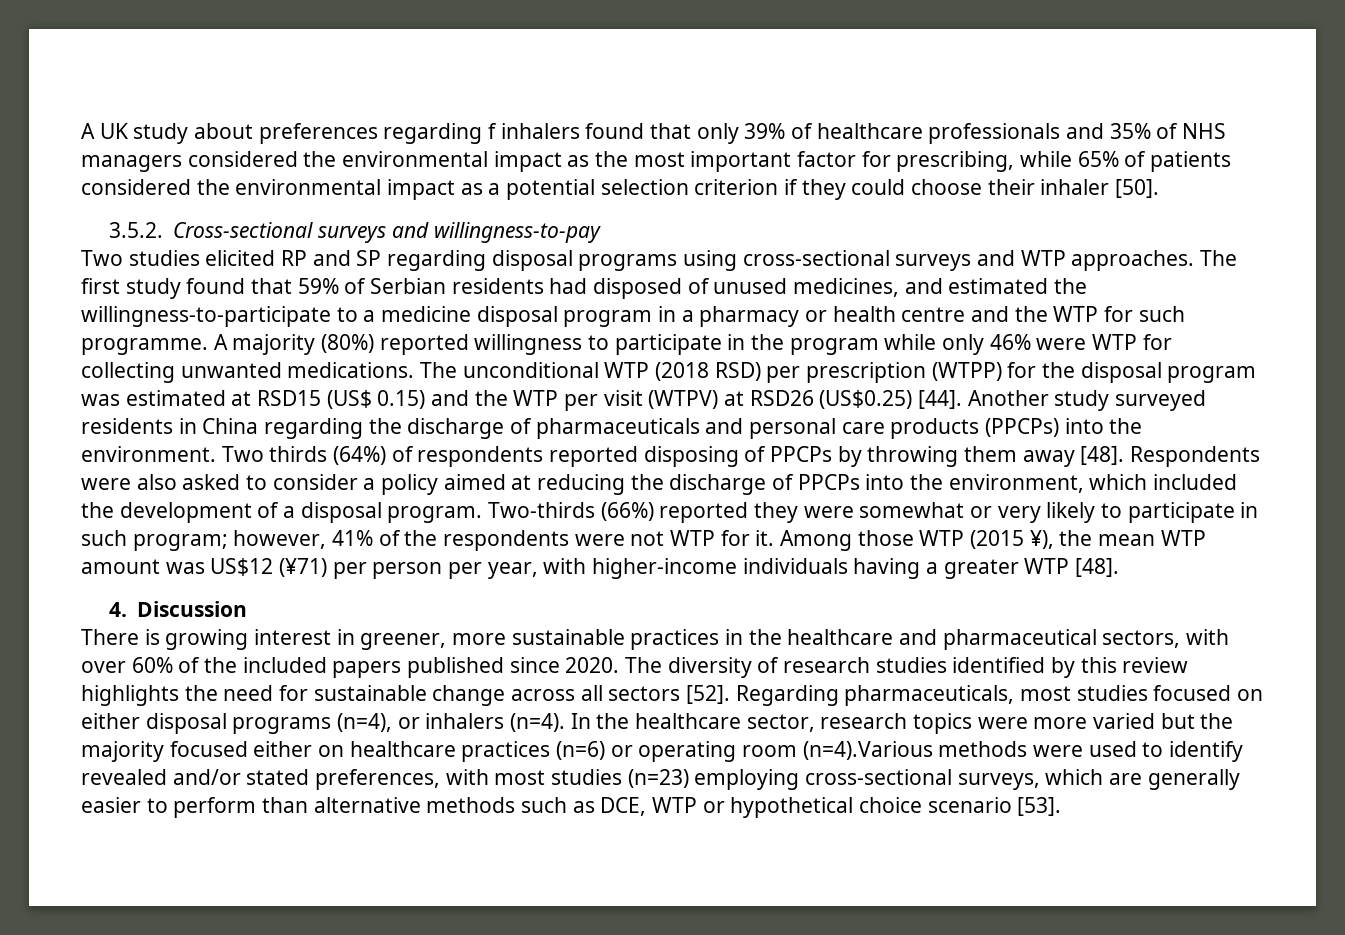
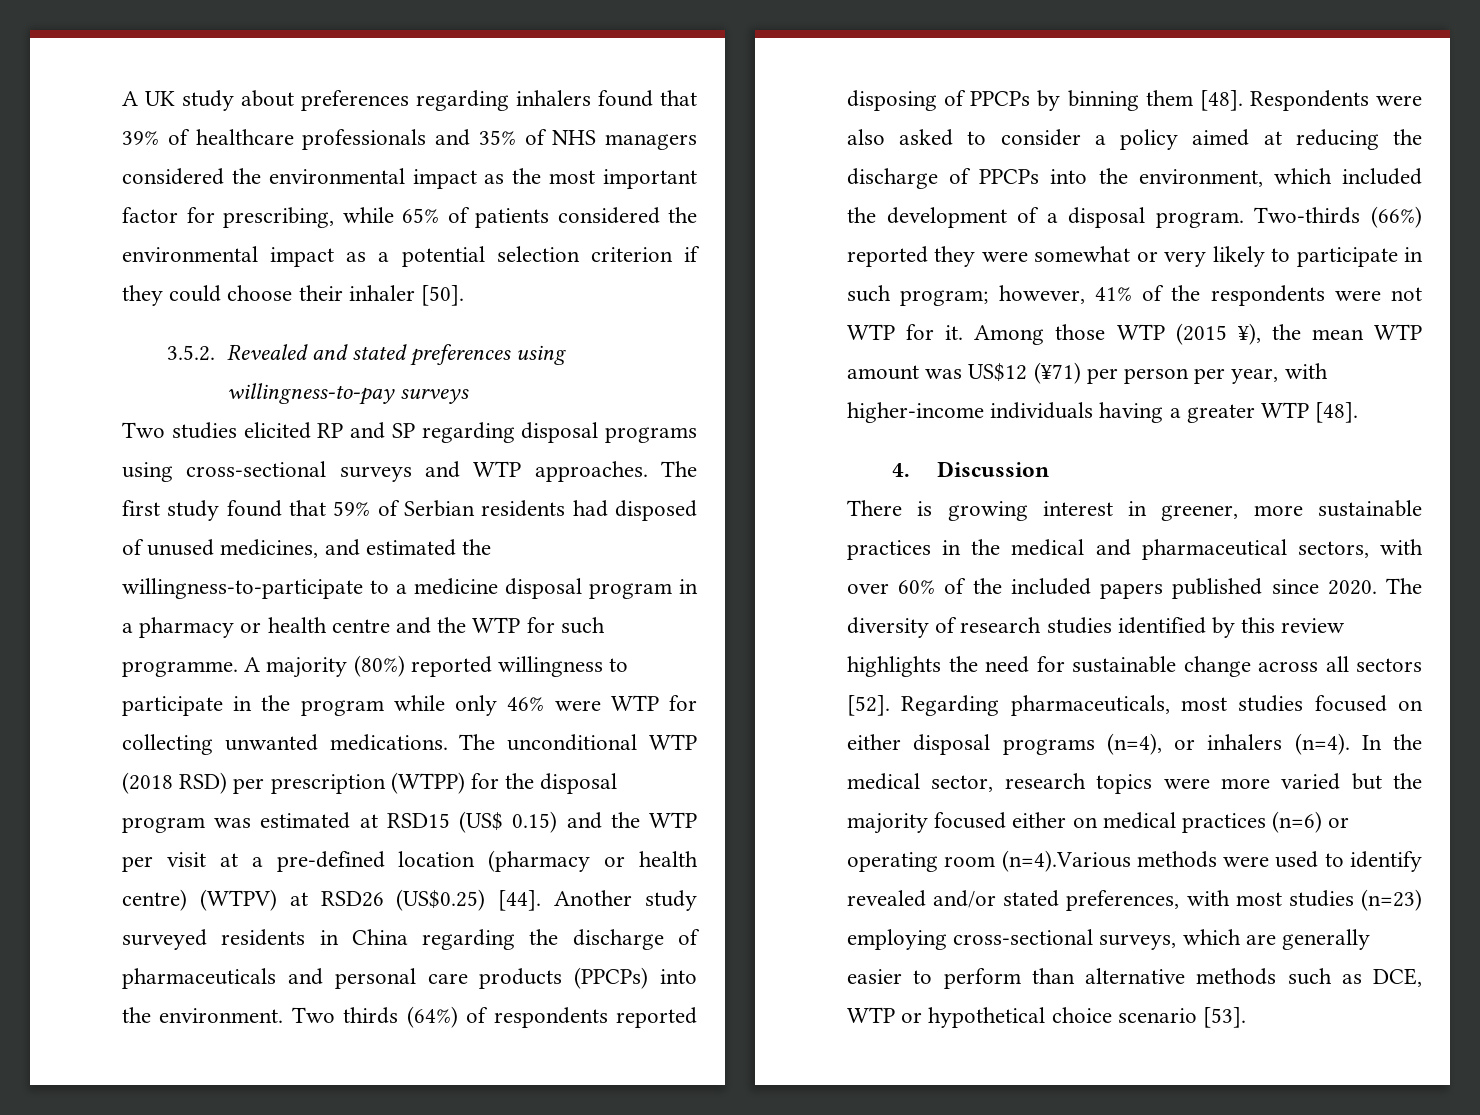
[488,123,498,139] f -> (509, 100) none
[696,123,739,144] only -> (697, 98) none
[173,222,601,243] Cross-sectional surveys and willingness-to-pay -> [226,344,567,366] [226,383,469,405] Revealed and stated preferences using willingness-to-pay surveys
(643, 398) none -> [219,850,698,872] [122,889,187,911] at a pre-defined location (pharmacy or health centre)
[867,446,1075,467] throwing them away -> [1067,90,1193,111] binning them
[787,629,894,645] healthcare -> [1011,539,1085,556] medical
[635,713,742,729] healthcare -> [847,773,920,790] medical
[349,741,456,757] healthcare -> [1102,812,1176,829] medical

